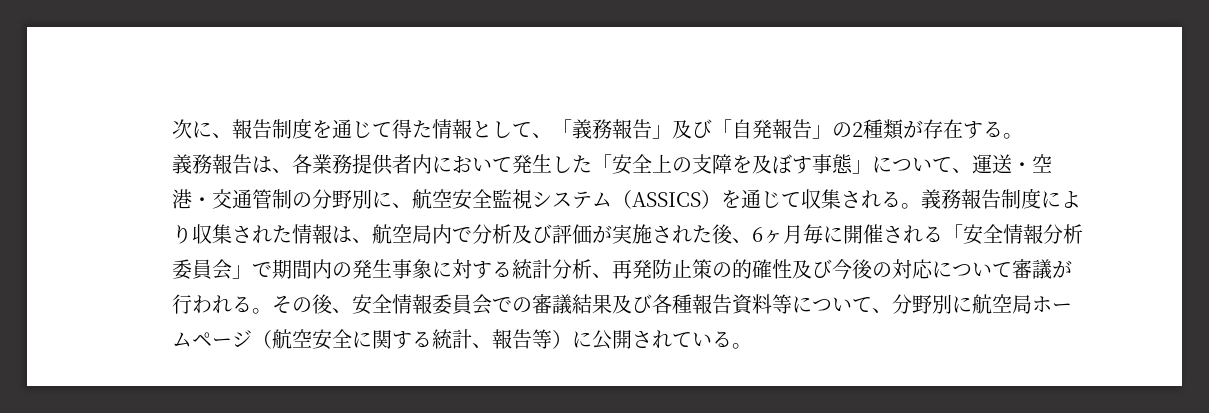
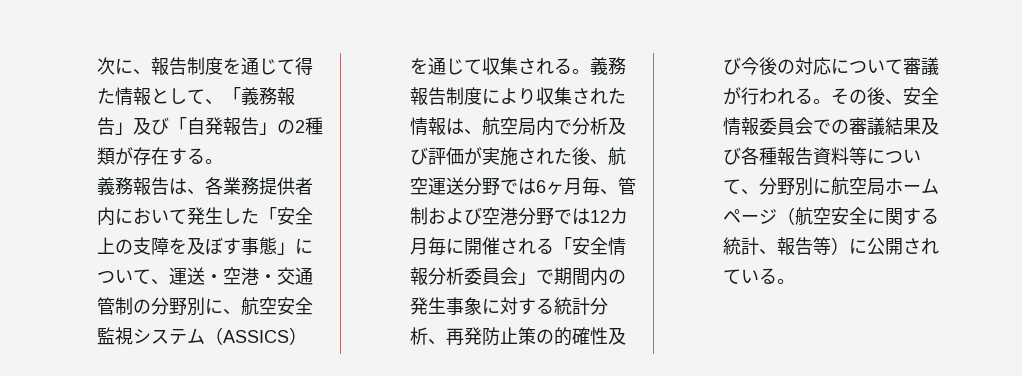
[751,227,783,244] 6ヶ -> [607,147,626,165] [409,177,636,196] [409,207,628,225] 航空運送分野では6ヶ月毎、管制および空港分野では12カ

